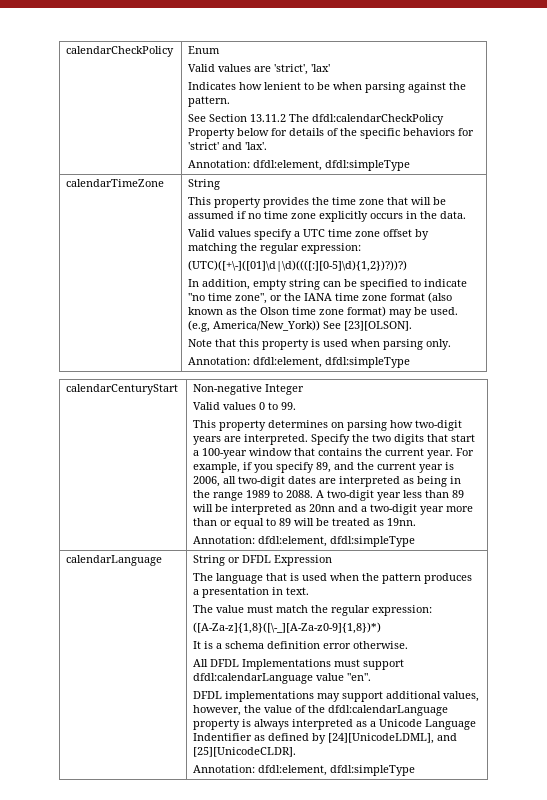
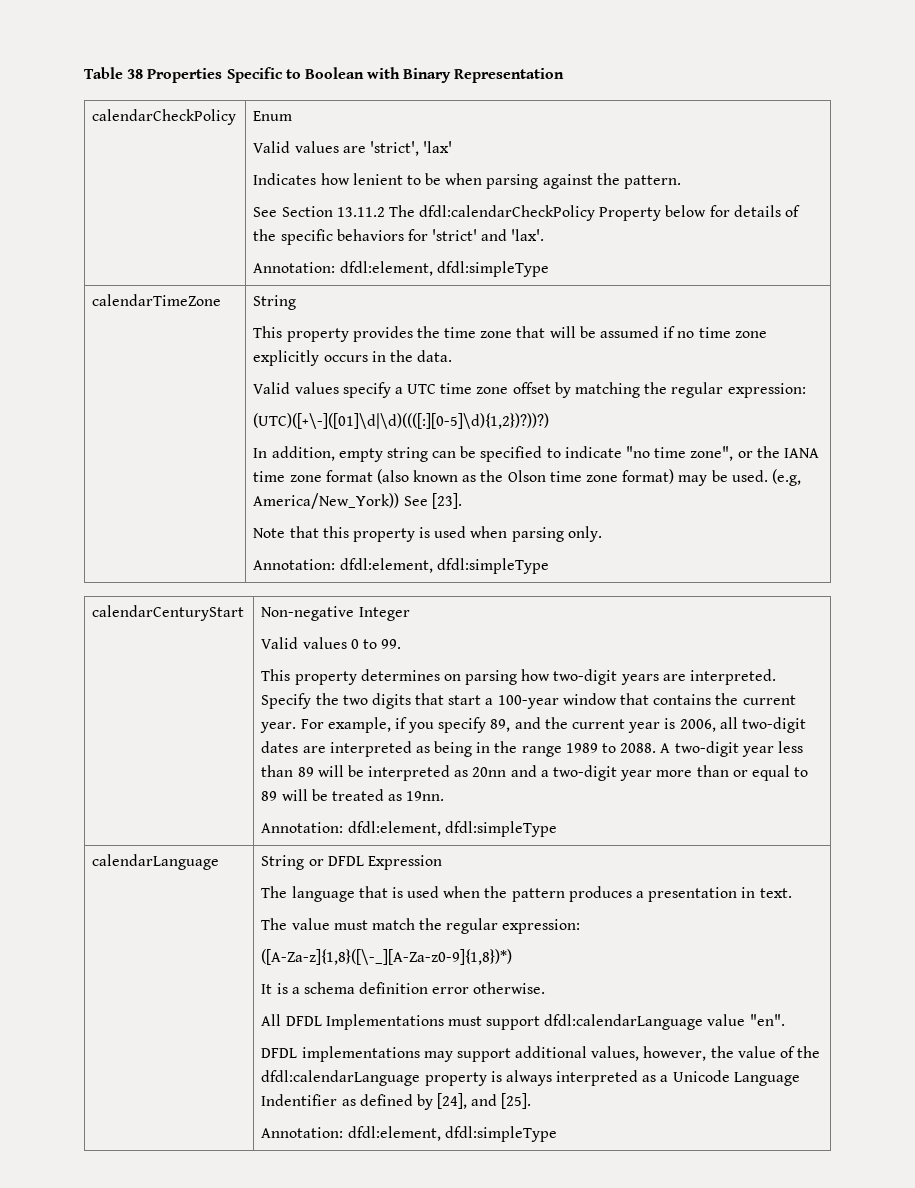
(66, 51) none -> [84,67,565,83] Table 38 Properties Specific to Boolean with Binary Representation //
[344,321,413,331] [23][OLSON]. -> [431,493,462,509] [23].
[328,733,458,744] [193,747,297,757] [24][UnicodeLDML], and [25][UnicodeCLDR]. -> [437,1093,532,1109] [24], and [25].

